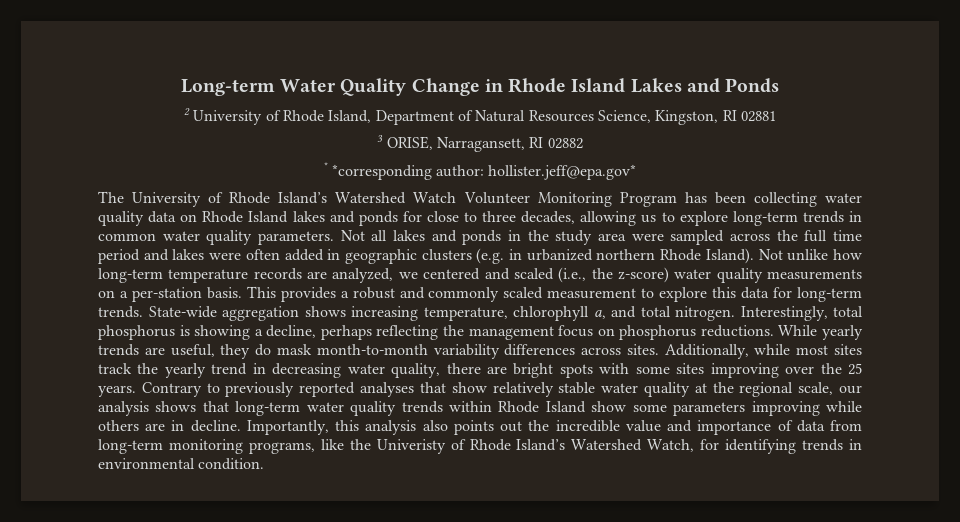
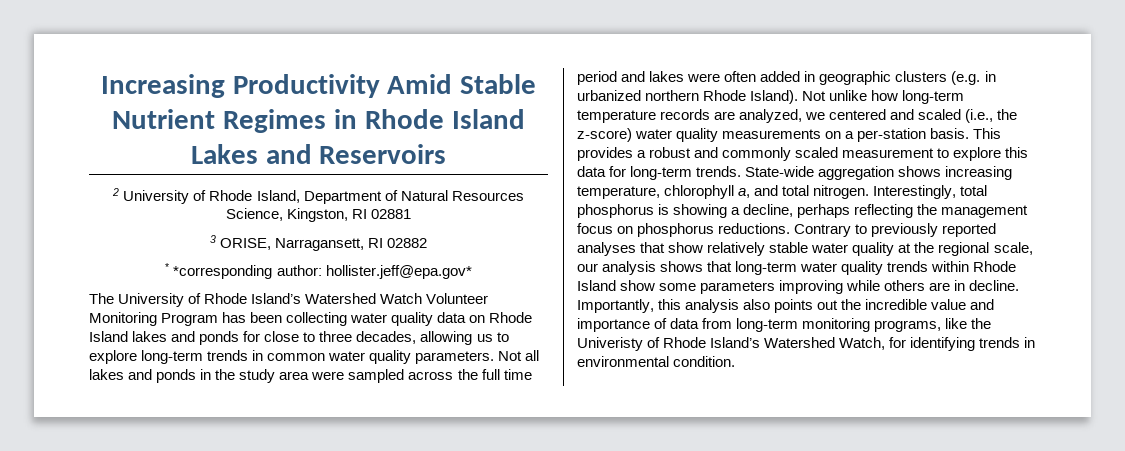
[180,78,480,96] Long-term Water Quality Change -> [100,74,537,98] [112,109,327,133] Increasing Productivity Amid Stable Nutrient Regimes
[725,78,780,93] Ponds -> [319,144,447,164] Reservoirs
[778,325,863,340] [98,344,863,359] [98,363,863,378] [98,385,136,397] While yearly trends are useful, they do mask month-to-month variability differences across sites. Additionally, while most sites track the yearly trend in decreasing water quality, there are bright spots with some sites improving over the 25 years. -> (791, 228) none

